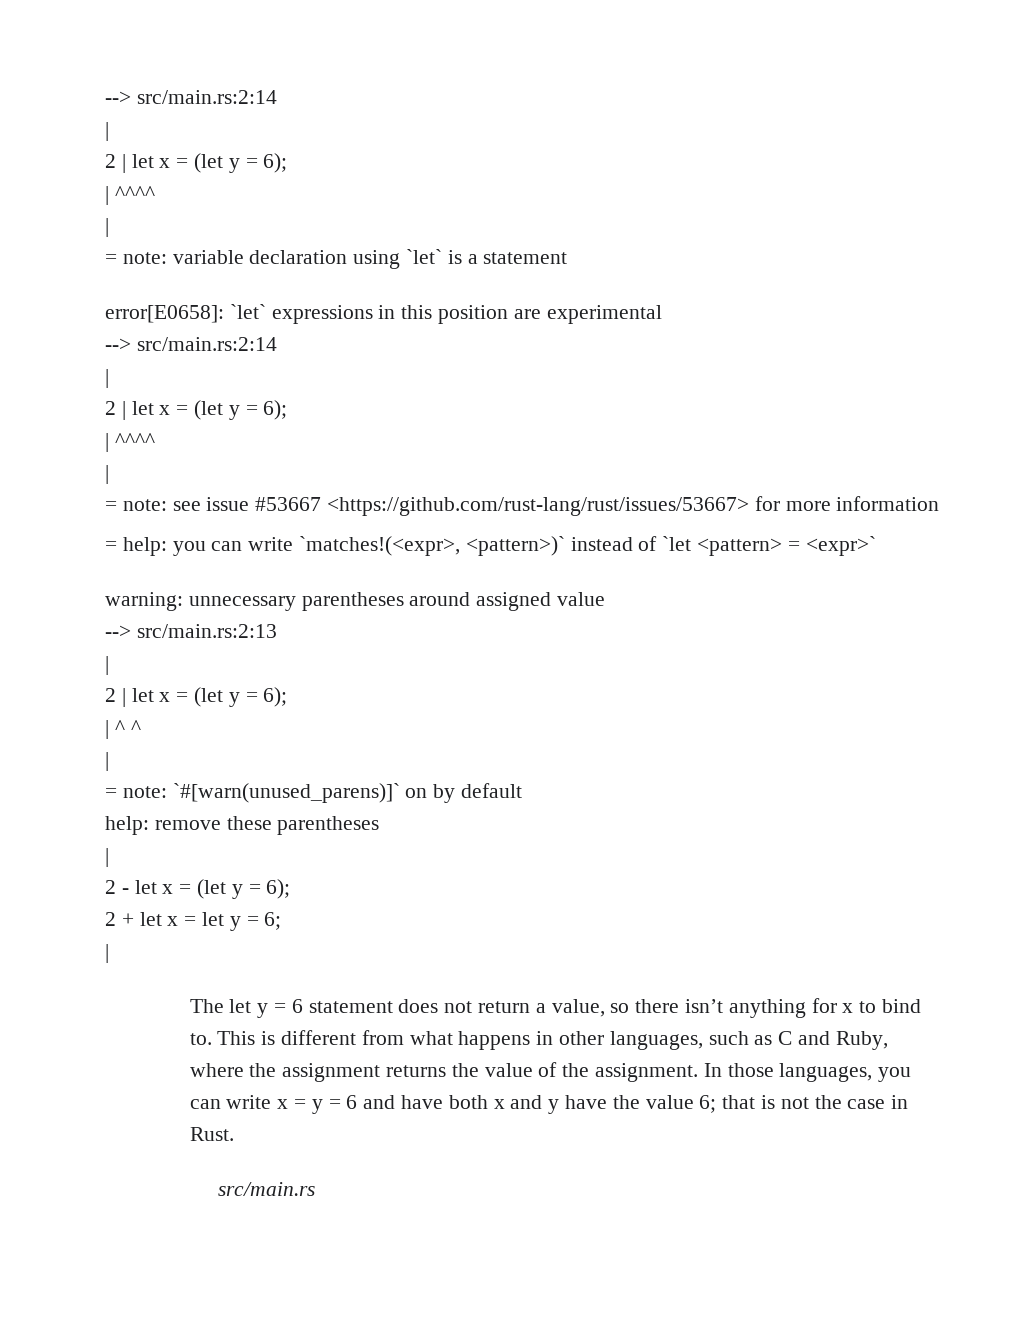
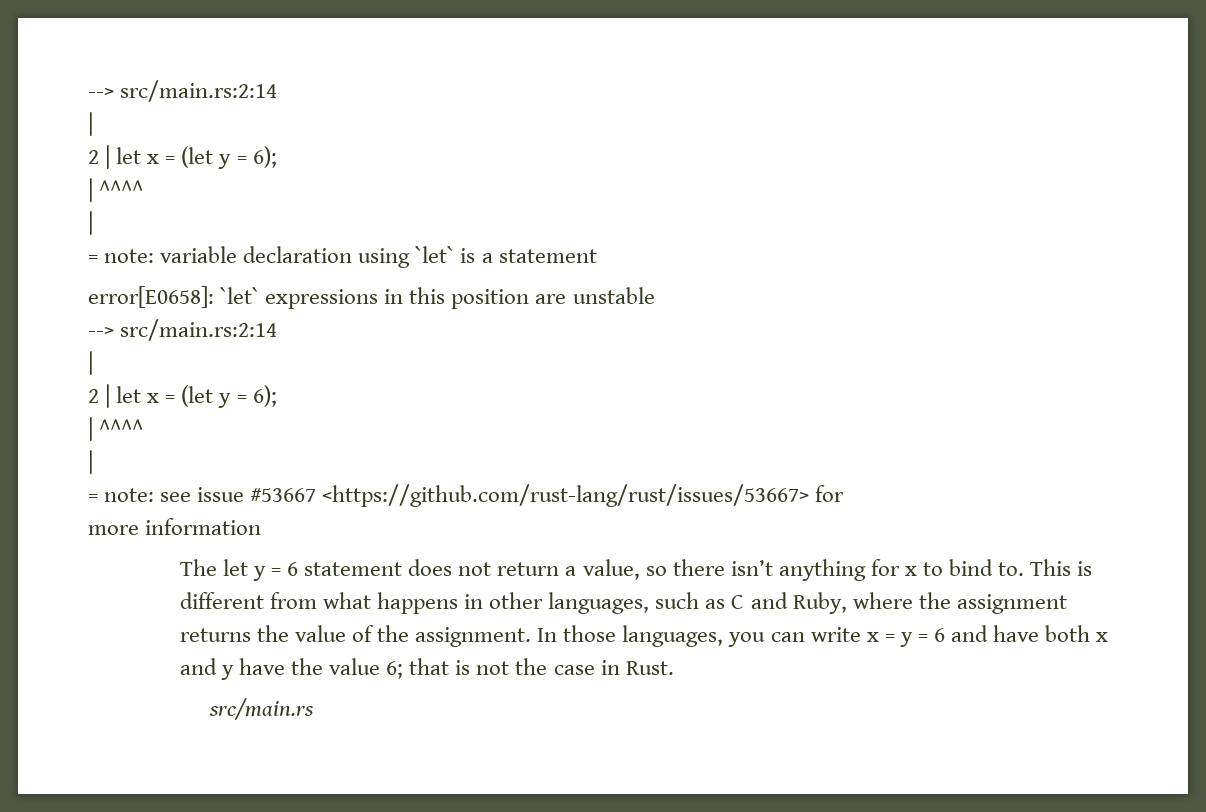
[546,305,662,324] experimental -> [572,287,655,304] unstable
(780, 503) none -> (845, 493) //
[105,536,876,556] [105,592,606,611] [105,624,277,638] [105,656,109,675] [105,687,288,707] [105,720,141,739] [105,752,109,771] [105,783,523,803] [105,816,380,835] [105,848,109,867] [105,879,291,899] [105,912,282,931] [105,944,109,963] // = help: you can write `matches!(<expr>, <pattern>)` instead of `let <pattern> = <expr>` // warning: unnecessary parentheses around assigned value // --> src/main.rs:2:13 // | // 2 | let x = (let y = 6); // | ^ ^ // | // = note: `#[warn(unused_parens)]` on by default // help: remove these parentheses // | // 2 - let x = (let y = 6); // 2 + let x = let y = 6; // | -> (262, 526) none

